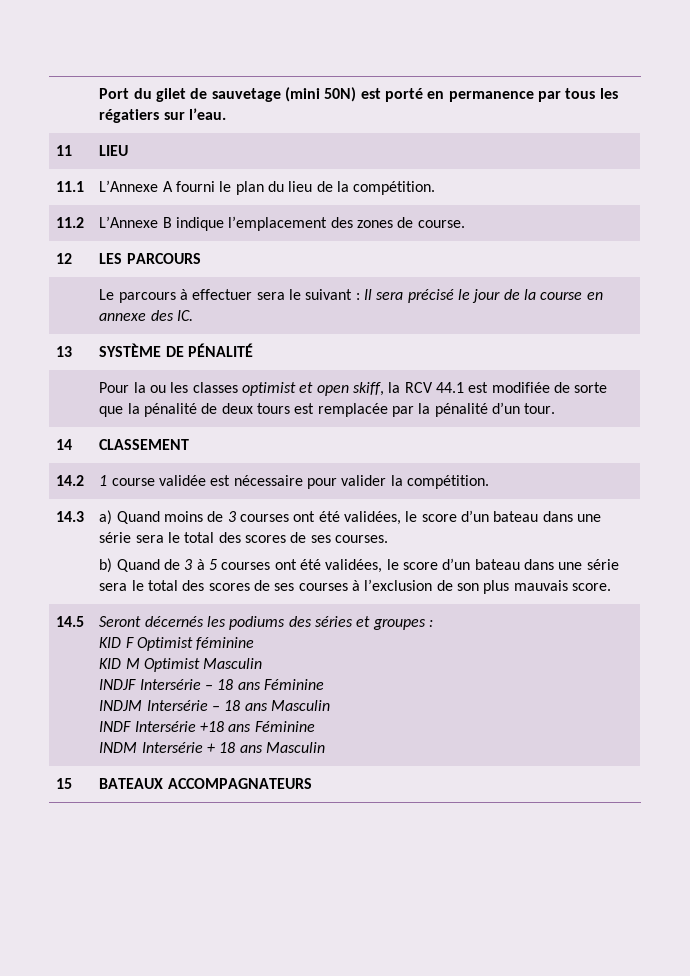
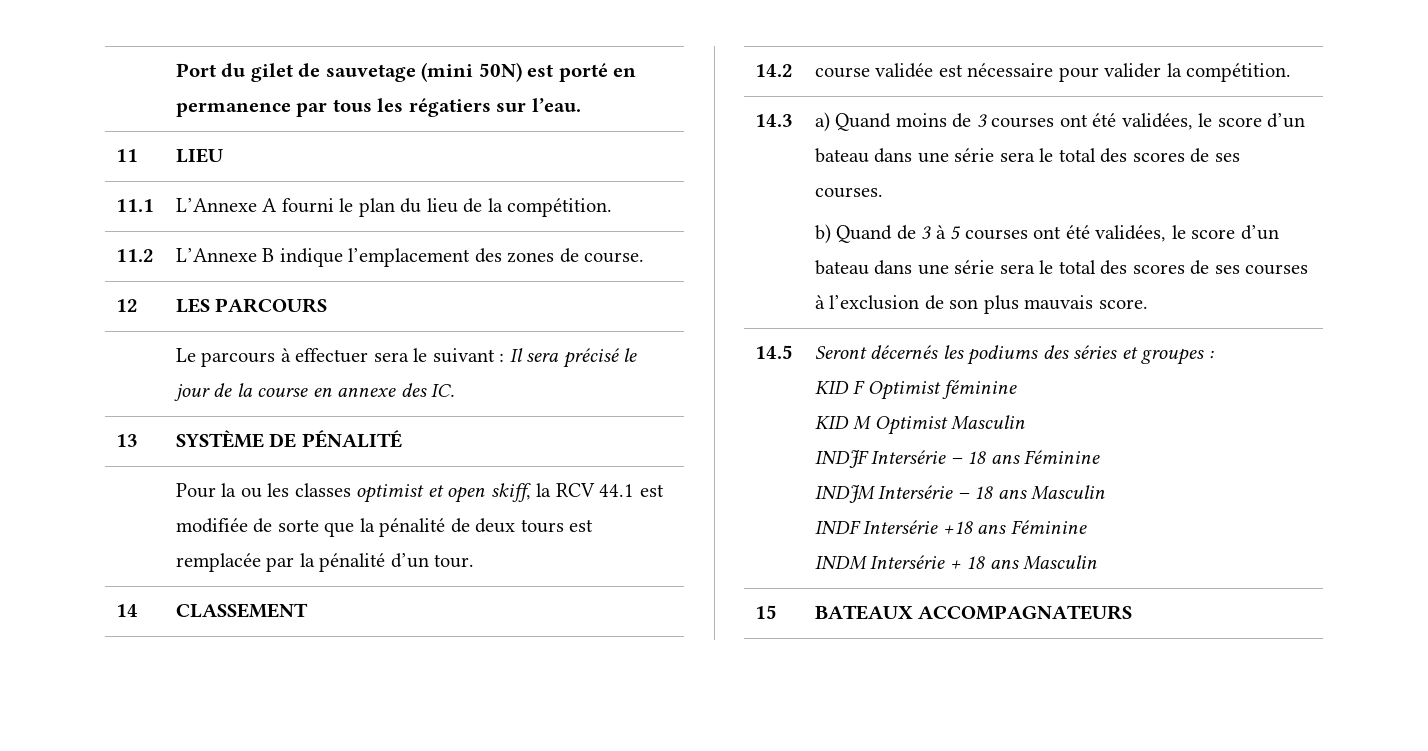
[99,475,108,486] 1 -> (793, 70) none

